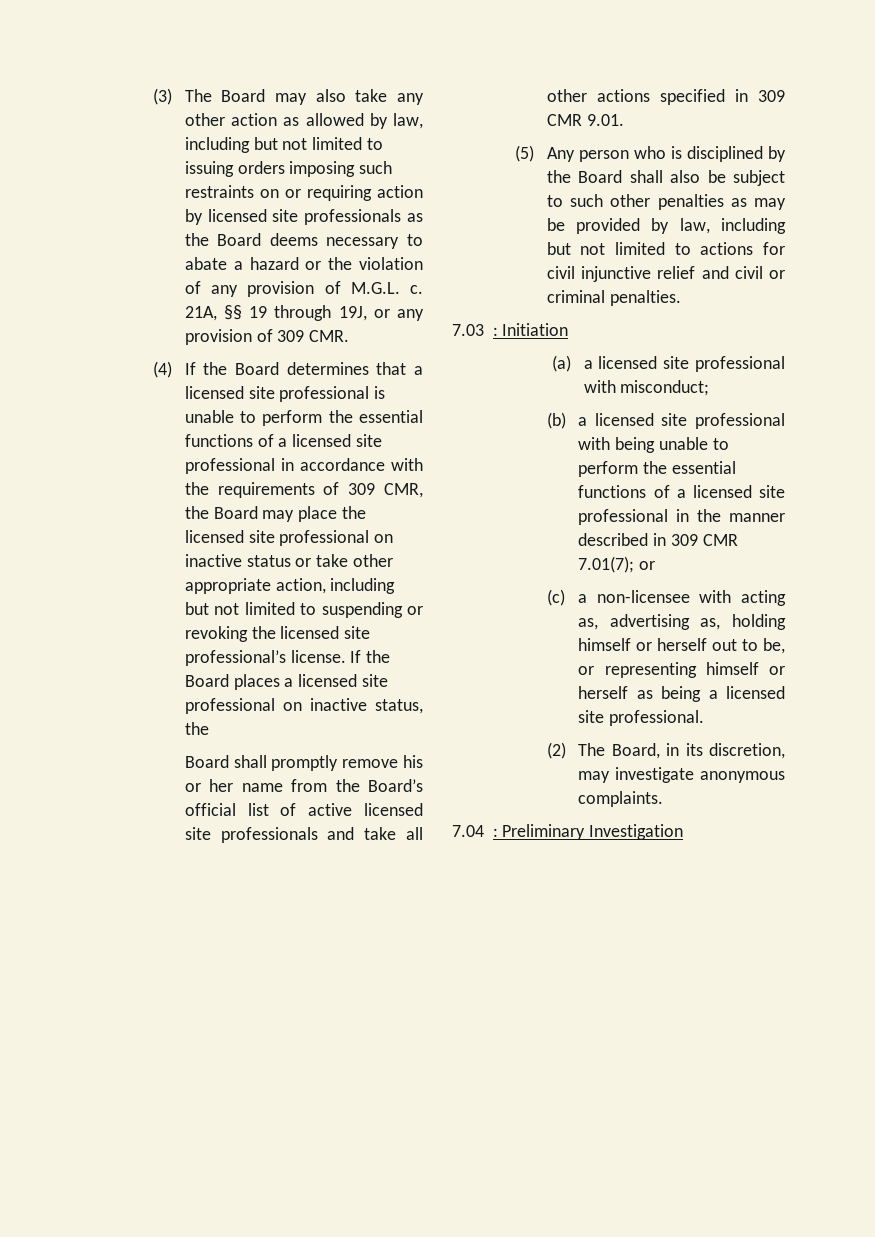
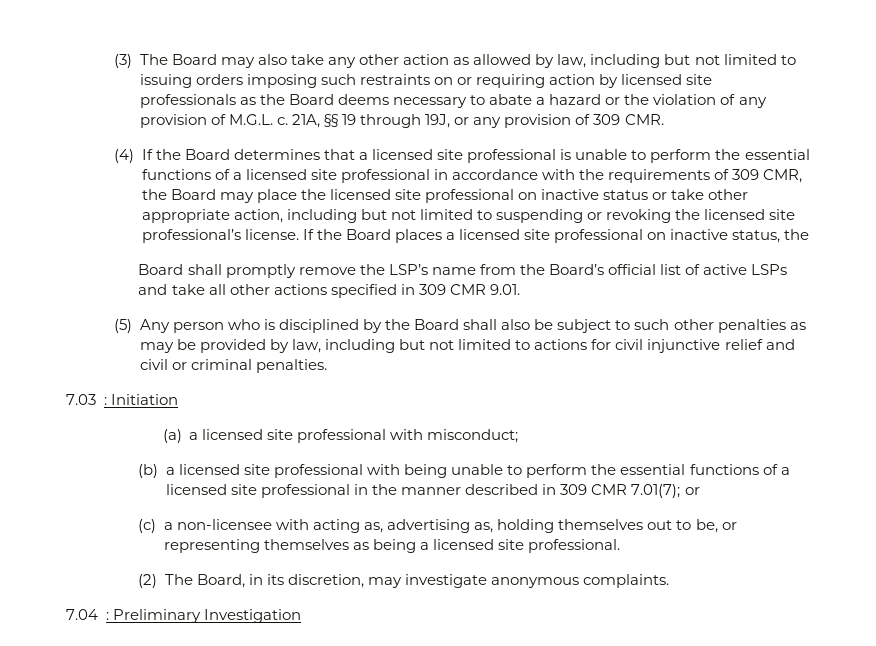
[402,755,423,768] [184,779,234,792] his or her -> [359,264,428,275] the LSP’s
[364,803,424,816] [184,827,318,843] licensed site professionals -> [751,264,788,275] LSPs
[578,638,708,651] himself or herself -> [558,519,644,530] themselves
[705,662,785,675] [578,686,629,699] himself or herself -> [263,539,349,550] themselves

